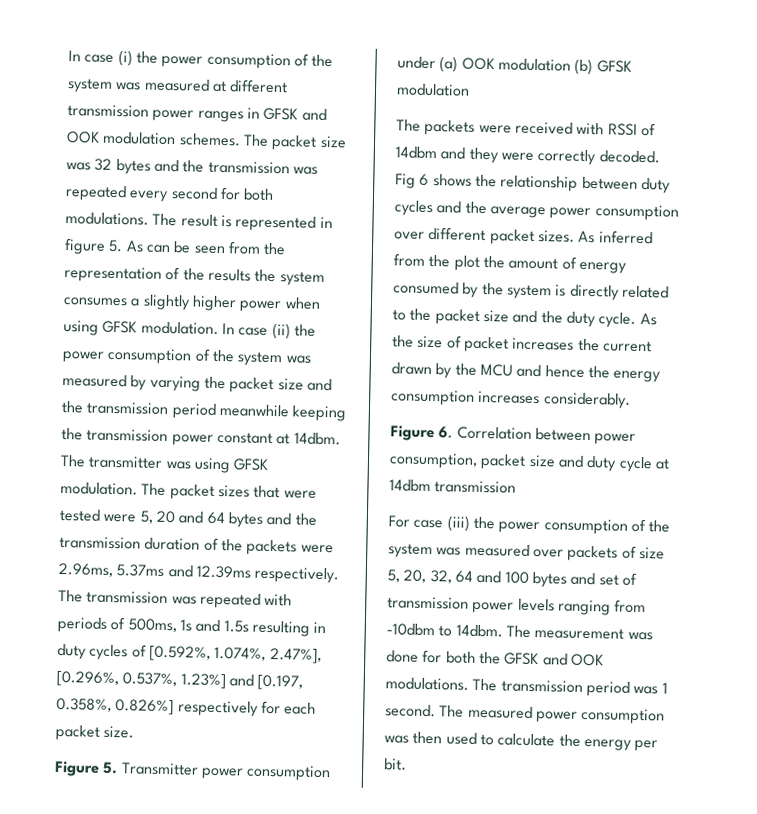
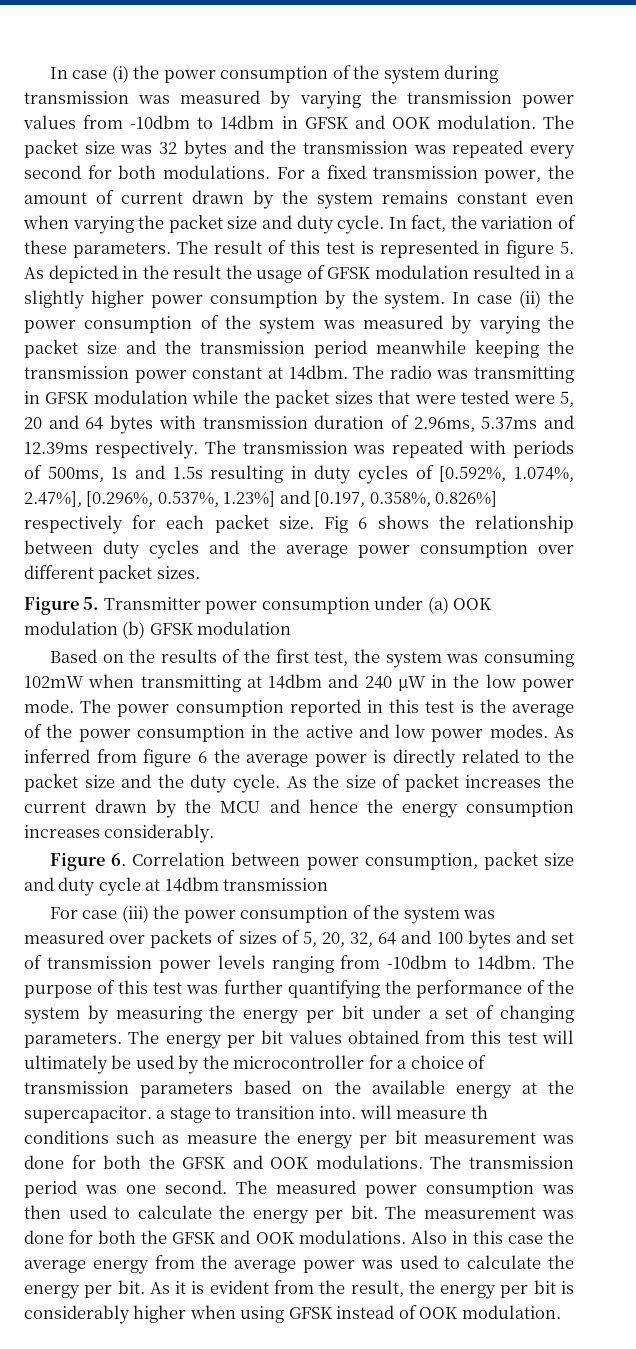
[115,78,289,94] [67,104,244,123] was measured at different transmission power ranges -> [443,65,498,83] [24,90,575,109] [23,115,275,130] during transmission was measured by varying the transmission power values from -10dbm to 14dbm
[102,131,241,147] modulation schemes. -> [436,115,536,129] modulation.
[152,213,218,227] The result -> [276,165,574,183] [24,190,574,209] [23,215,576,234] [24,240,355,258] For a fixed transmission power, the amount of current drawn by the system remains constant even when varying the packet size and duty cycle. In fact, the variation of these parameters. The result of this test
[145,241,287,256] [64,266,325,286] [63,294,321,313] [63,319,219,336] can be seen from the representation of the results the system consumes a slightly higher power when using GFSK modulation. -> [48,265,575,283] [24,290,446,309] depicted in the result the usage of GFSK modulation resulted in a slightly higher power consumption by the system.
[88,455,269,474] [60,481,167,496] transmitter was using GFSK modulation. The -> [389,365,574,383] [24,390,270,404] radio was transmitting in GFSK modulation while the
[266,512,317,526] and the -> [158,415,196,429] with
[220,539,334,556] the packets were -> (409, 422) none
[54,760,332,782] [397,56,632,76] [396,83,470,97] [396,119,656,137] [395,146,660,166] // Figure 5. Transmitter power consumption under (a) OOK modulation (b) GFSK modulation // The packets were received with RSSI of 14dbm and they were correctly decoded. -> (314, 522) none
[578,230,653,245] [393,253,627,274] [393,281,552,300] As inferred from the plot the amount of energy consumed by the system -> [24,596,493,615] [24,621,292,639] [49,649,574,668] [24,674,574,692] [24,699,574,717] [24,724,574,742] [24,749,367,767] // Figure 5. Transmitter power consumption under (a) OOK modulation (b) GFSK modulation // Based on the results of the first test, the system was consuming 102mW when transmitting at 14dbm and 240 μW in the low power mode. The power consumption reported in this test is the average of the power consumption in the active and low power modes. As inferred from figure 6 the average power
[638,546,665,560] size -> [238,930,300,944] sizes of
(531, 631) none -> [24,980,575,999] [24,1005,574,1024] [24,1030,574,1049] [24,1055,487,1074] [24,1080,574,1099] [24,1105,488,1123] [24,1130,417,1149] purpose of this test was further quantifying the performance of the system by measuring the energy per bit under a set of changing parameters. The energy per bit values obtained from this test will ultimately be used by the microcontroller for a choice of transmission parameters based on the available energy at the supercapacitor. a stage to transition into. will measure th conditions such as measure the energy per bit
[661,682,668,694] 1 -> [126,1185,156,1194] one
(407, 764) none -> [385,1205,574,1219] [24,1230,574,1244] [24,1255,574,1274] [24,1280,574,1299] [24,1305,561,1324] The measurement was done for both the GFSK and OOK modulations. Also in this case the average energy from the average power was used to calculate the energy per bit. As it is evident from the result, the energy per bit is considerably higher when using GFSK instead of OOK modulation.

